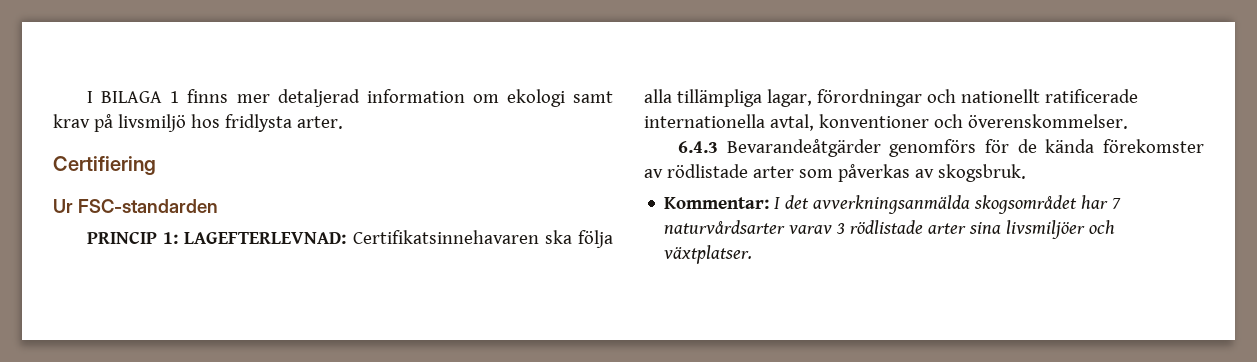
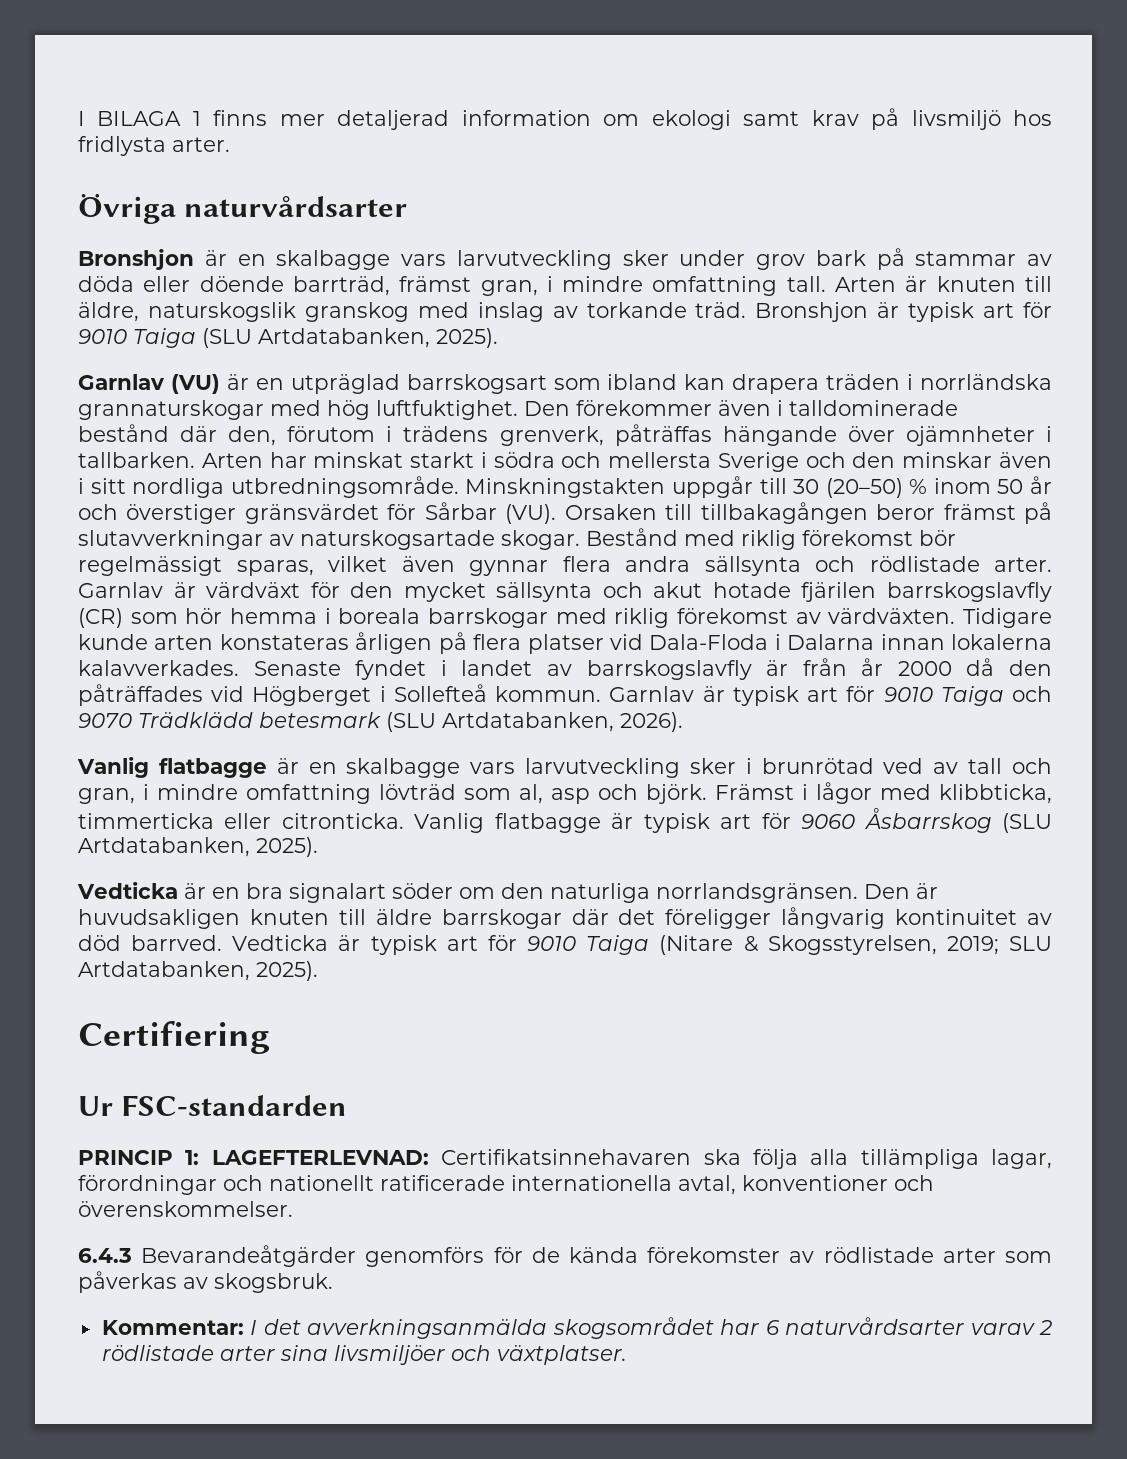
(343, 122) none -> [78,194,408,224] [78,248,1052,270] [78,276,1052,296] [78,302,1052,322] [78,328,498,348] [78,374,1052,394] [78,400,958,420] [78,424,1052,446] [78,452,1052,472] [78,476,1053,498] [78,502,1052,524] [78,528,956,550] [78,556,1052,576] [78,582,1052,602] [78,608,1052,628] [78,632,1052,654] [78,658,1053,680] [78,684,1053,706] [78,712,683,732] [77,757,1052,778] [78,782,1052,804] [78,808,1053,833] [78,837,318,857] [77,882,938,903] [78,907,1052,929] [78,935,1052,955] [78,961,318,981] // Övriga naturvårdsarter // Bronshjon är en skalbagge vars larvutveckling sker under grov bark på stammar av döda eller döende barrträd, främst gran, i mindre omfattning tall. Arten är knuten till äldre, naturskogslik granskog med inslag av torkande träd. Bronshjon är typisk art för 9010 Taiga (SLU Artdatabanken, 2025). // Garnlav (VU) är en utpräglad barrskogsart som ibland kan drapera träden i norrländska grannaturskogar med hög luftfuktighet. Den förekommer även i talldominerade bestånd där den, förutom i trädens grenverk, påträffas hängande över ojämnheter i tallbarken. Arten har minskat starkt i södra och mellersta Sverige och den minskar även i sitt nordliga utbredningsområde. Minskningstakten uppgår till 30 (20–50) % inom 50 år och överstiger gränsvärdet för Sårbar (VU). Orsaken till tillbakagången beror främst på slutavverkningar av naturskogsartade skogar. Bestånd med riklig förekomst bör regelmässigt sparas, vilket även gynnar flera andra sällsynta och rödlistade arter. Garnlav är värdväxt för den mycket sällsynta och akut hotade fjärilen barrskogslavfly (CR) som hör hemma i boreala barrskogar med riklig förekomst av värdväxten. Tidigare kunde arten konstateras årligen på flera platser vid Dala-Floda i Dalarna innan lokalerna kalavverkades. Senaste fyndet i landet av barrskogslavfly är från år 2000 då den påträffades vid Högberget i Sollefteå kommun. Garnlav är typisk art för 9010 Taiga och 9070 Trädklädd betesmark (SLU Artdatabanken, 2026). // Vanlig flatbagge är en skalbagge vars larvutveckling sker i brunrötad ved av tall och gran, i mindre omfattning lövträd som al, asp och björk. Främst i lågor med klibbticka, timmerticka eller citronticka. Vanlig flatbagge är typisk art för 9060 Åsbarrskog (SLU Artdatabanken, 2025). // Vedticka är en bra signalart söder om den naturliga norrlandsgränsen. Den är huvudsakligen knuten till äldre barrskogar där det föreligger långvarig kontinuitet av död barrved. Vedticka är typisk art för 9010 Taiga (Nitare & Skogsstyrelsen, 2019; SLU Artdatabanken, 2025).
[1112,198,1122,209] 7 -> [765,1320,780,1335] 6
[836,223,846,234] 3 -> [1039,1320,1052,1335] 2

